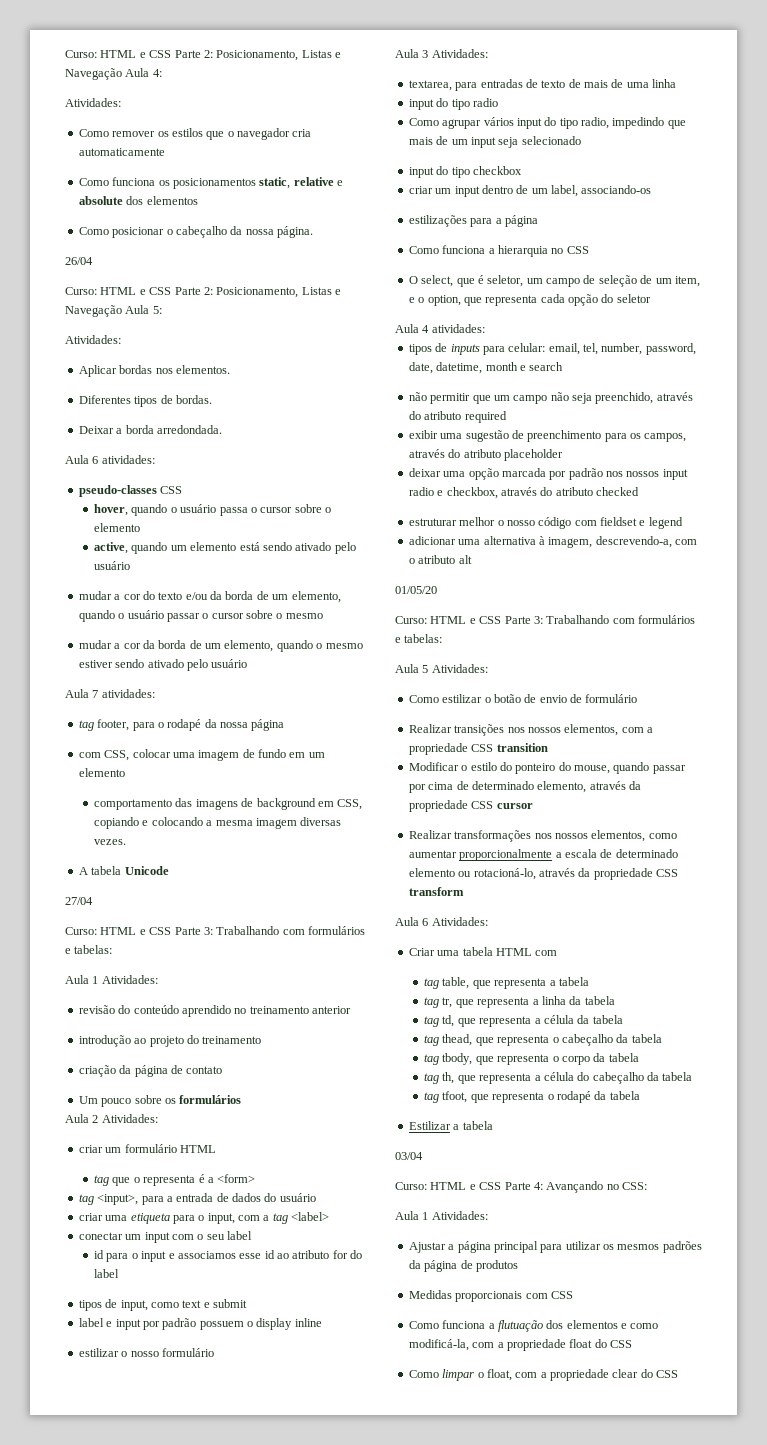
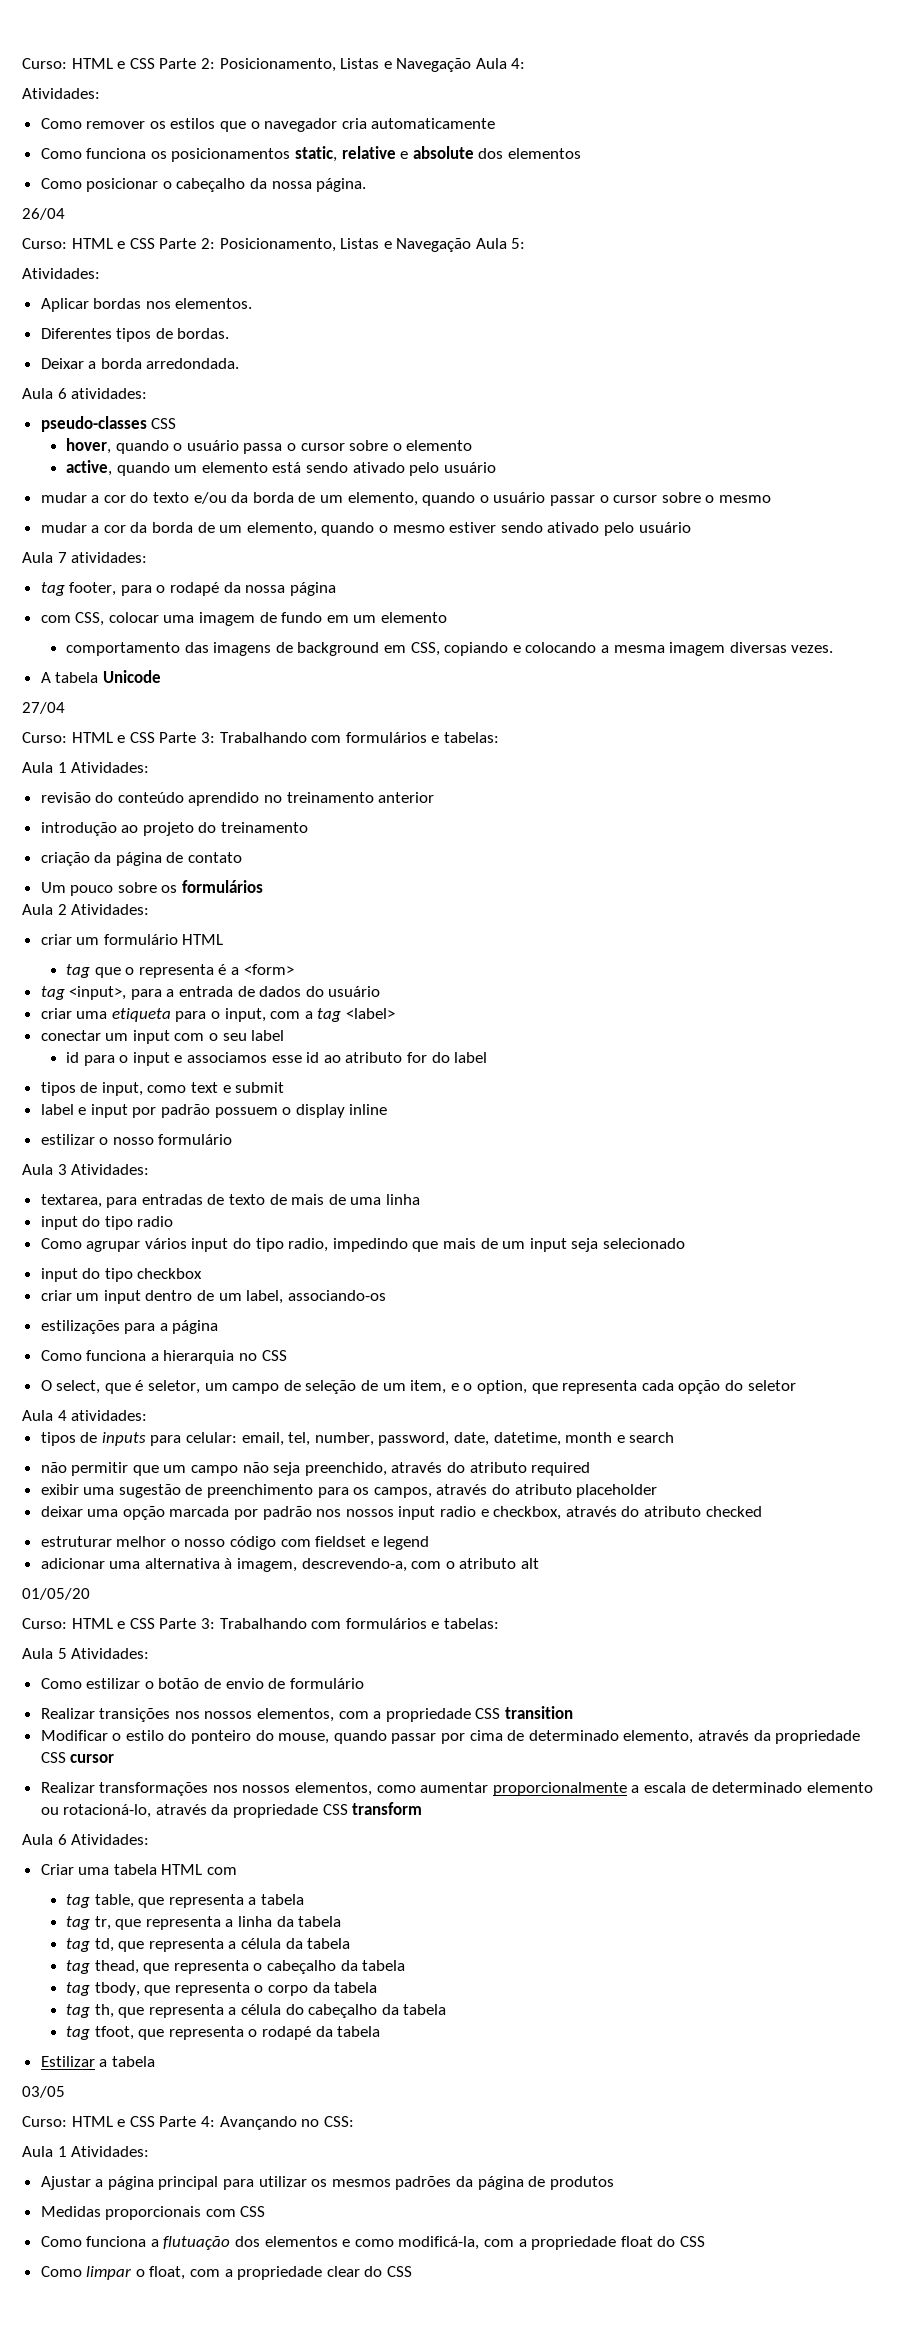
[395,1152,423,1160] 03/04 -> [22,2086,65,2098] 03/05

